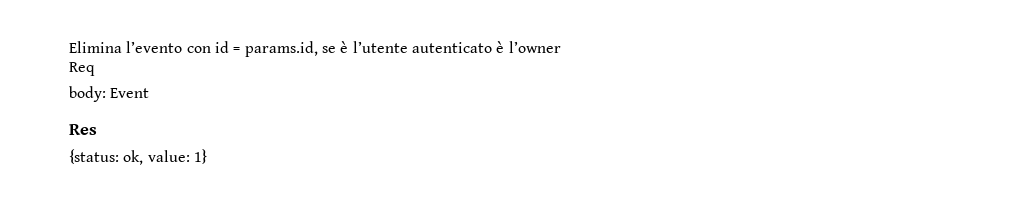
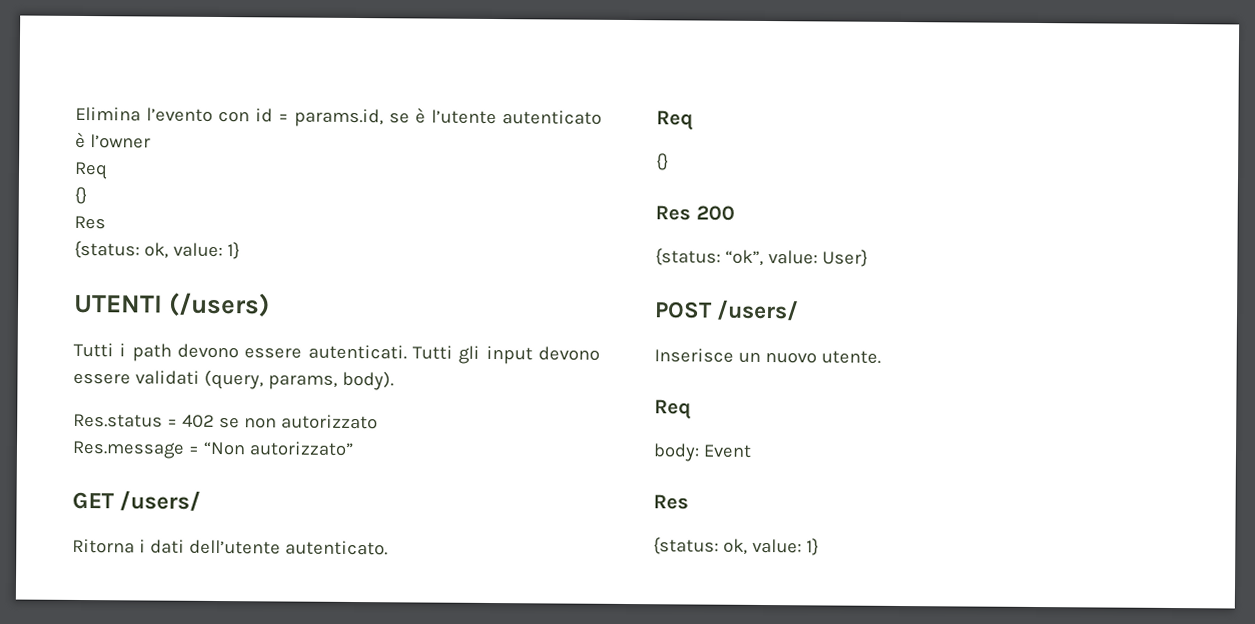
(95, 69) none -> [74,186,87,205] [74,215,106,230] [74,240,240,260] [73,292,271,318] [73,342,600,365] [73,369,394,391] [73,413,378,430] [72,440,354,459] [72,490,202,511] [72,538,388,556] [656,110,694,131] [656,153,669,171] [655,205,735,221] [655,248,868,267] [654,299,800,321] [654,348,881,364] [654,399,692,420] // {} // Res // {status: ok, value: 1} // UTENTI (/users) // Tutti i path devono essere autenticati. Tutti gli input devono essere validati (query, params, body). // Res.status = 402 se non autorizzato // Res.message = “Non autorizzato” // GET /users/ // Ritorna i dati dell’utente autenticato. // Req // {} // Res 200 // {status: “ok”, value: User} // POST /users/ // Inserisce un nuovo utente. // Req

